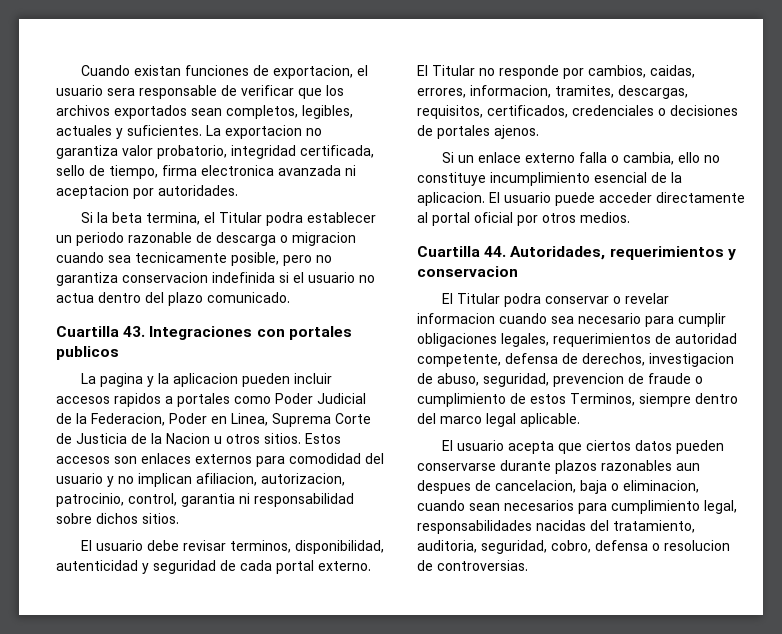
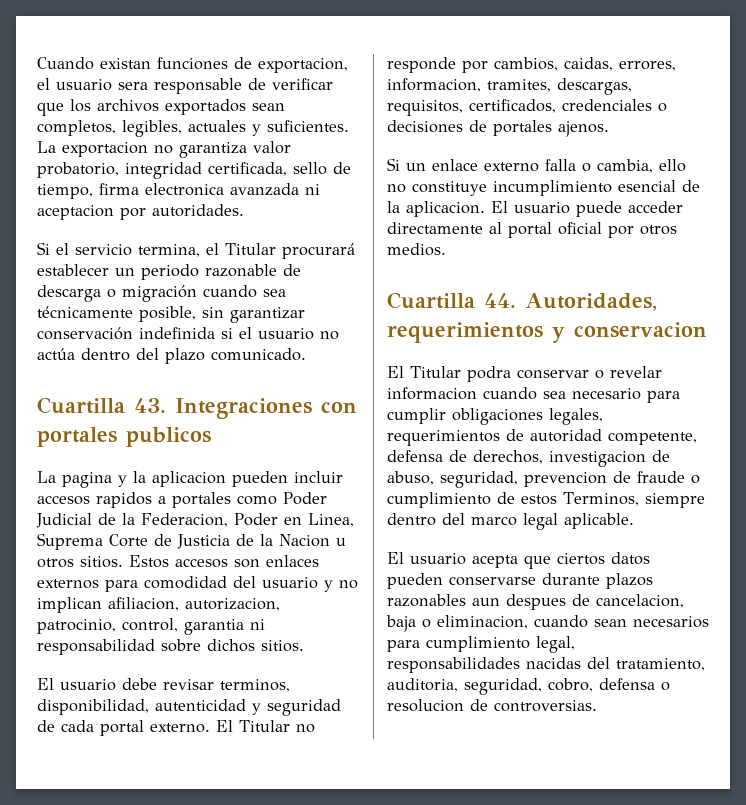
[96,212,142,223] la beta -> [56,243,132,256] el servicio
[265,212,303,226] podra -> [282,243,355,259] procurará
[292,232,356,246] [56,252,332,266] [56,272,208,286] migracion cuando sea tecnicamente posible, pero no garantiza conservacion -> [122,285,286,302] [37,306,305,323] [37,327,133,340] migración cuando sea técnicamente posible, sin garantizar conservación
[56,293,94,303] actua -> [37,348,75,360] actúa

